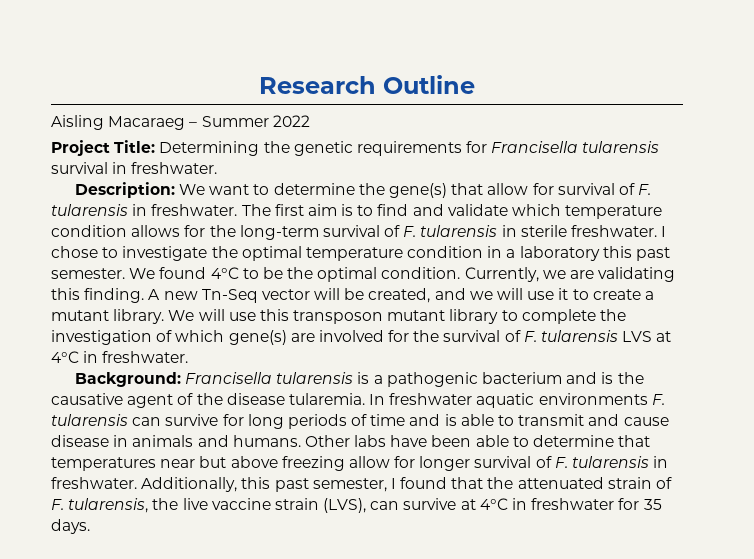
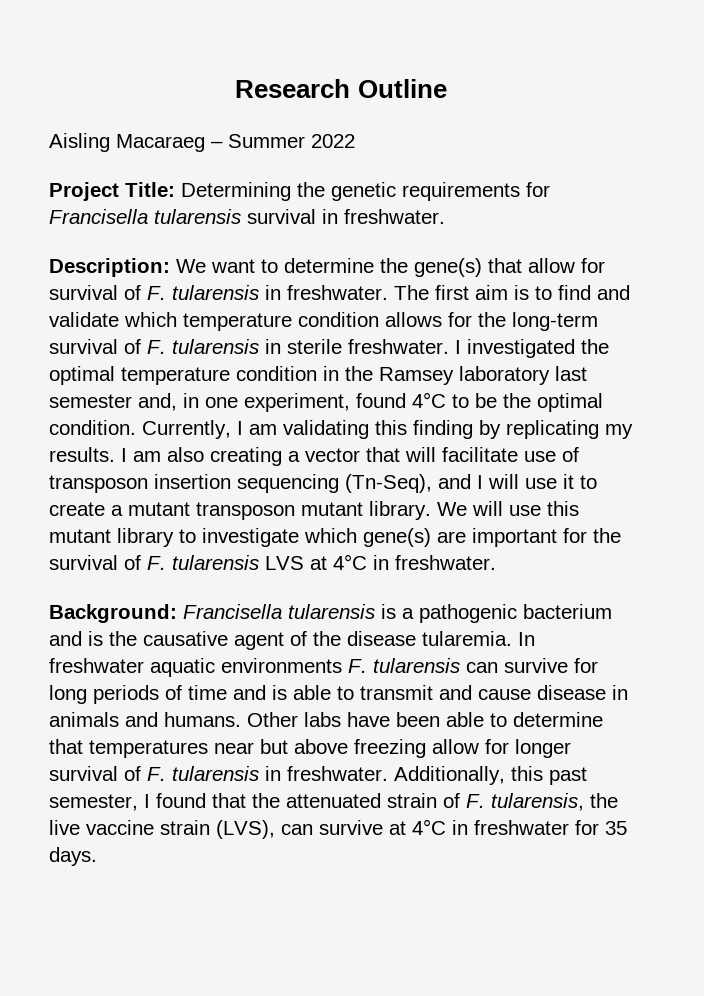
[51,246,208,261] chose to investigate -> [467,339,575,358] investigated
[506,246,671,261] [51,268,156,279] a laboratory this past semester. We -> [345,366,587,385] [49,393,350,412] the Ramsey laboratory last semester and, in one experiment,
[542,267,676,282] [51,288,493,303] we are validating this finding. A new Tn-Seq vector will be created, and we -> [237,420,633,439] [49,447,579,466] [49,474,483,493] I am validating this finding by replicating my results. I am also creating a vector that will facilitate use of transposon insertion sequencing (Tn-Seq), and I
(109, 315) none -> [196,502,363,520] transposon mutant
[293,310,384,324] transposon -> (579, 508) none
[521,309,627,324] [51,330,173,345] complete the investigation of -> [202,528,299,547] investigate
[318,330,384,342] involved -> [472,528,557,547] important

